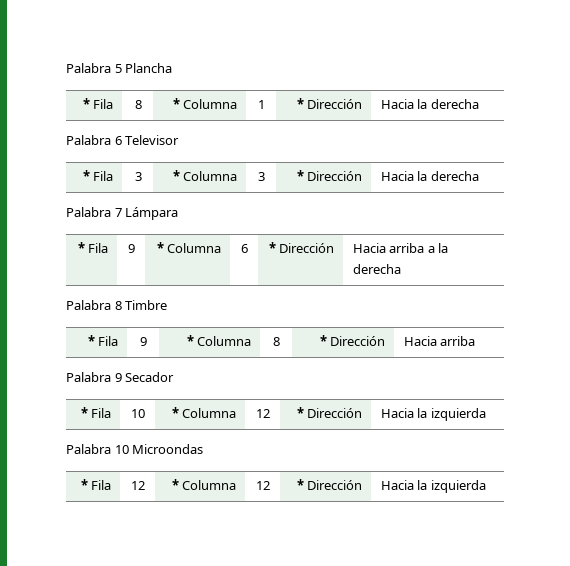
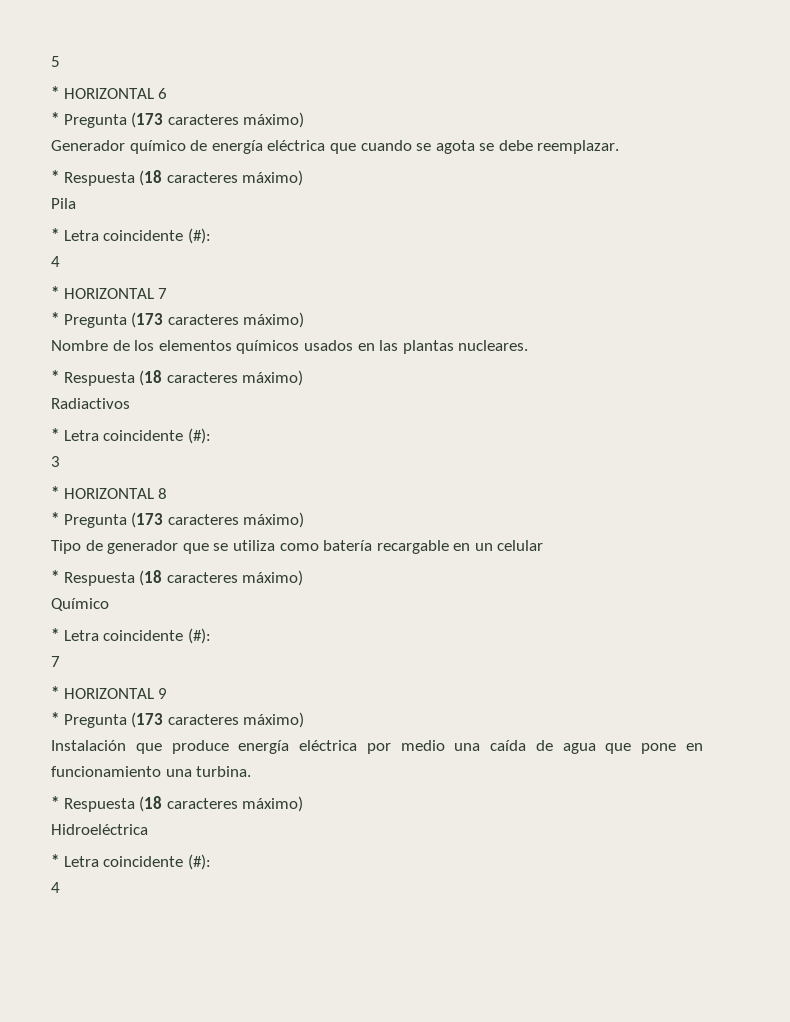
[66,63,111,73] Palabra -> (51, 61) none
[125,63,173,73] [82,98,114,109] [134,100,142,109] [172,98,238,109] [258,100,265,109] [296,98,363,109] [380,99,479,109] [66,135,180,145] [82,170,114,181] [134,172,142,181] [172,170,238,181] [258,172,265,181] [296,170,363,181] [380,171,479,181] [66,207,179,220] [77,242,109,253] [128,244,135,253] [156,242,222,253] [241,244,248,253] [268,242,335,253] [352,243,449,253] [352,264,401,274] [66,300,168,310] [87,335,119,346] [140,337,147,346] [186,335,252,346] [273,337,280,346] [319,335,386,346] [403,336,476,346] [66,372,175,382] [80,407,112,418] [131,409,145,418] [171,407,237,418] [256,409,270,418] [296,407,363,418] [380,408,486,421] [66,444,204,454] [80,479,112,490] [131,481,145,490] [171,479,237,490] [256,481,270,490] [296,479,363,490] [380,480,486,493] Plancha // * Fila | 8 | * Columna | 1 | * Dirección | Hacia la derecha // Palabra 6 Televisor // * Fila | 3 | * Columna | 3 | * Dirección | Hacia la derecha // Palabra 7 Lámpara // * Fila | 9 | * Columna | 6 | * Dirección | Hacia arriba a la derecha // Palabra 8 Timbre // * Fila | 9 | * Columna | 8 | * Dirección | Hacia arriba // Palabra 9 Secador // * Fila | 10 | * Columna | 12 | * Dirección | Hacia la izquierda // Palabra 10 Microondas // * Fila | 12 | * Columna | 12 | * Dirección | Hacia la izquierda -> [51,86,168,99] [51,112,305,128] [51,140,620,154] [51,170,304,186] [51,198,76,209] [51,228,211,244] [51,256,60,267] [51,286,168,299] [51,312,305,328] [51,340,529,354] [51,370,304,386] [51,398,130,409] [51,428,211,444] [51,456,60,467] [51,486,168,499] [51,512,305,528] [51,540,544,554] [51,570,304,586] [51,598,109,611] [51,628,211,644] [51,656,60,667] [51,686,168,699] [51,712,305,728] [51,740,703,754] [51,766,252,777] [51,796,304,812] [51,824,148,835] [51,854,211,870] [51,882,60,893] // * HORIZONTAL 6 // * Pregunta (173 caracteres máximo) // Generador químico de energía eléctrica que cuando se agota se debe reemplazar. // * Respuesta (18 caracteres máximo) // Pila // * Letra coincidente (#): // 4 // * HORIZONTAL 7 // * Pregunta (173 caracteres máximo) // Nombre de los elementos químicos usados en las plantas nucleares. // * Respuesta (18 caracteres máximo) // Radiactivos // * Letra coincidente (#): // 3 // * HORIZONTAL 8 // * Pregunta (173 caracteres máximo) // Tipo de generador que se utiliza como batería recargable en un celular // * Respuesta (18 caracteres máximo) // Químico // * Letra coincidente (#): // 7 // * HORIZONTAL 9 // * Pregunta (173 caracteres máximo) // Instalación que produce energía eléctrica por medio una caída de agua que pone en funcionamiento una turbina. // * Respuesta (18 caracteres máximo) // Hidroeléctrica // * Letra coincidente (#): // 4

